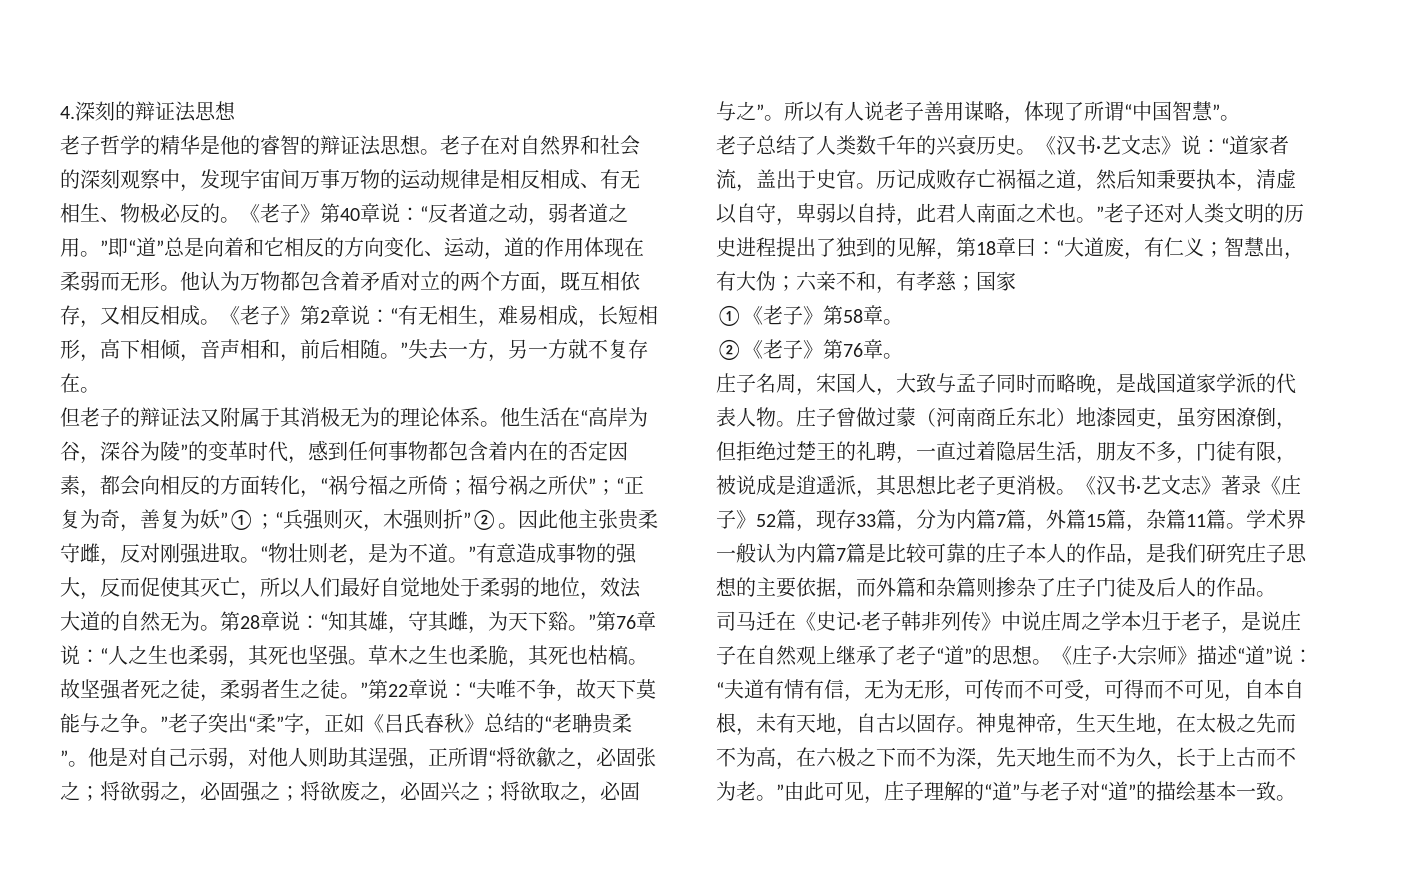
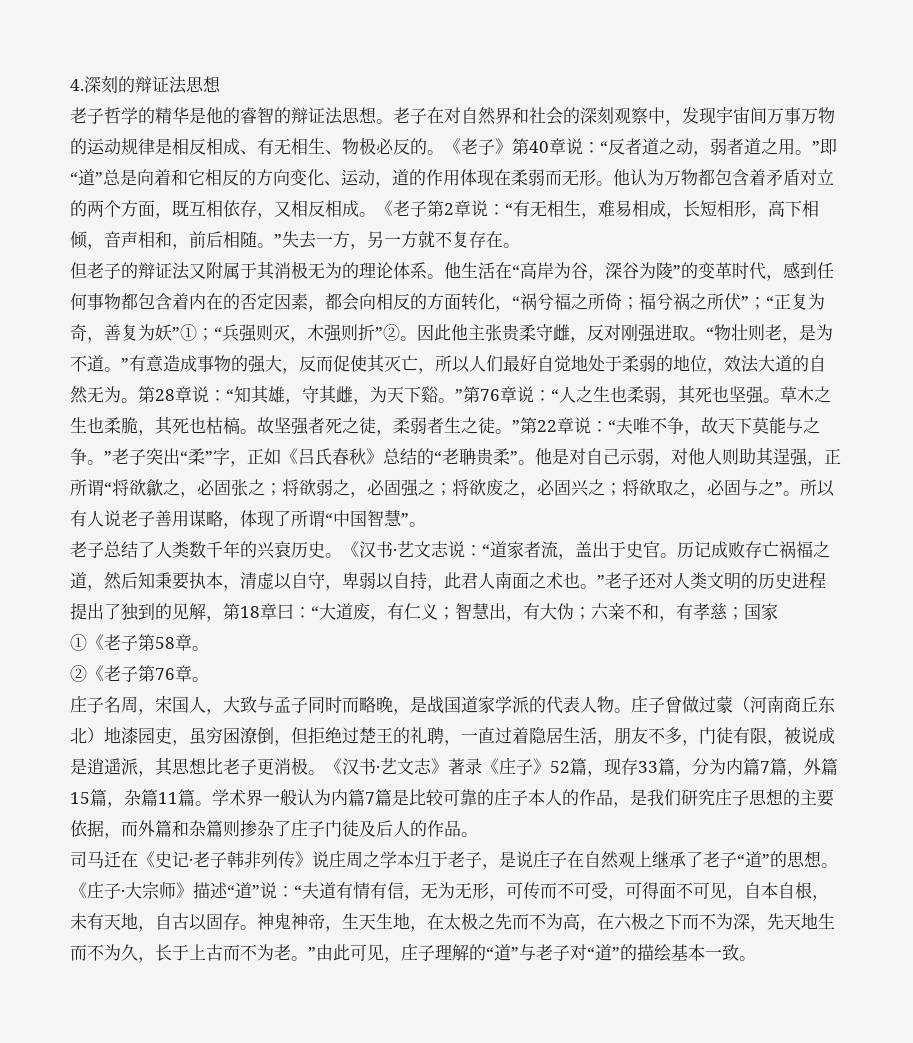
[280,306,300,325] 》 -> (427, 209) none
[1161,136,1181,155] 》 -> (449, 549) none
[803,306,823,325] 》 -> (138, 643) none
[803,340,823,359] 》 -> (138, 674) none
[1001,611,1021,631] 中 -> (312, 859) none
[1144,680,1164,699] 而 -> [659,882,676,899] 面

